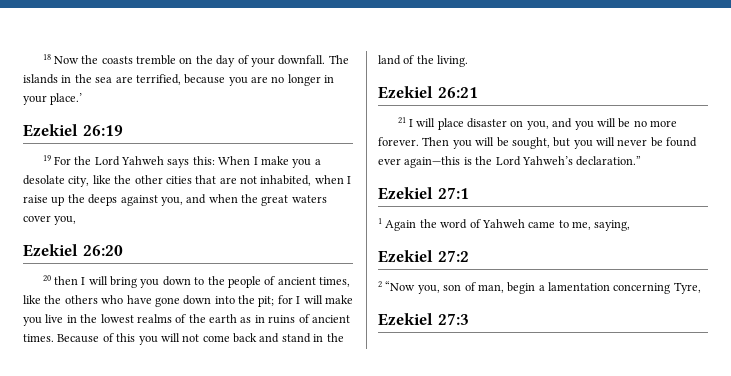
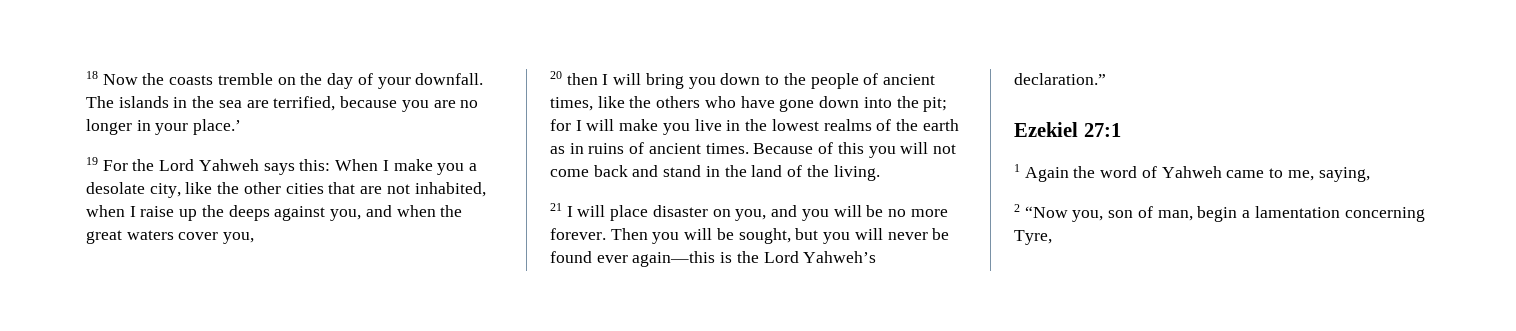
[23,124,123,137] // Ezekiel 26:19 -> (242, 127) none
[23,244,123,257] // Ezekiel 26:20 -> (255, 238) none
[378,86,478,99] // Ezekiel 26:21 -> (880, 173) none
[378,250,469,263] // Ezekiel 27:2 -> (1370, 174) none
[378,313,469,326] // Ezekiel 27:3 -> (1052, 237) none

